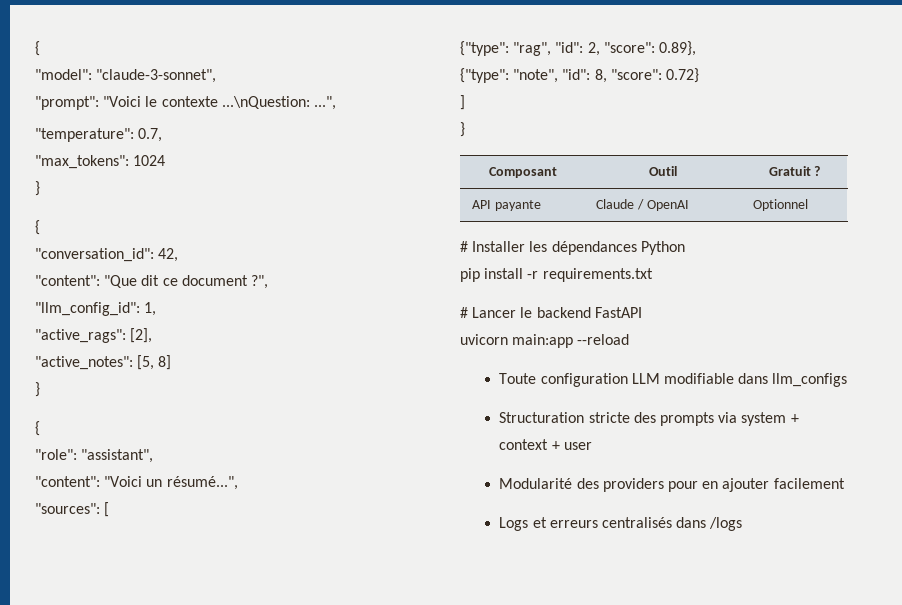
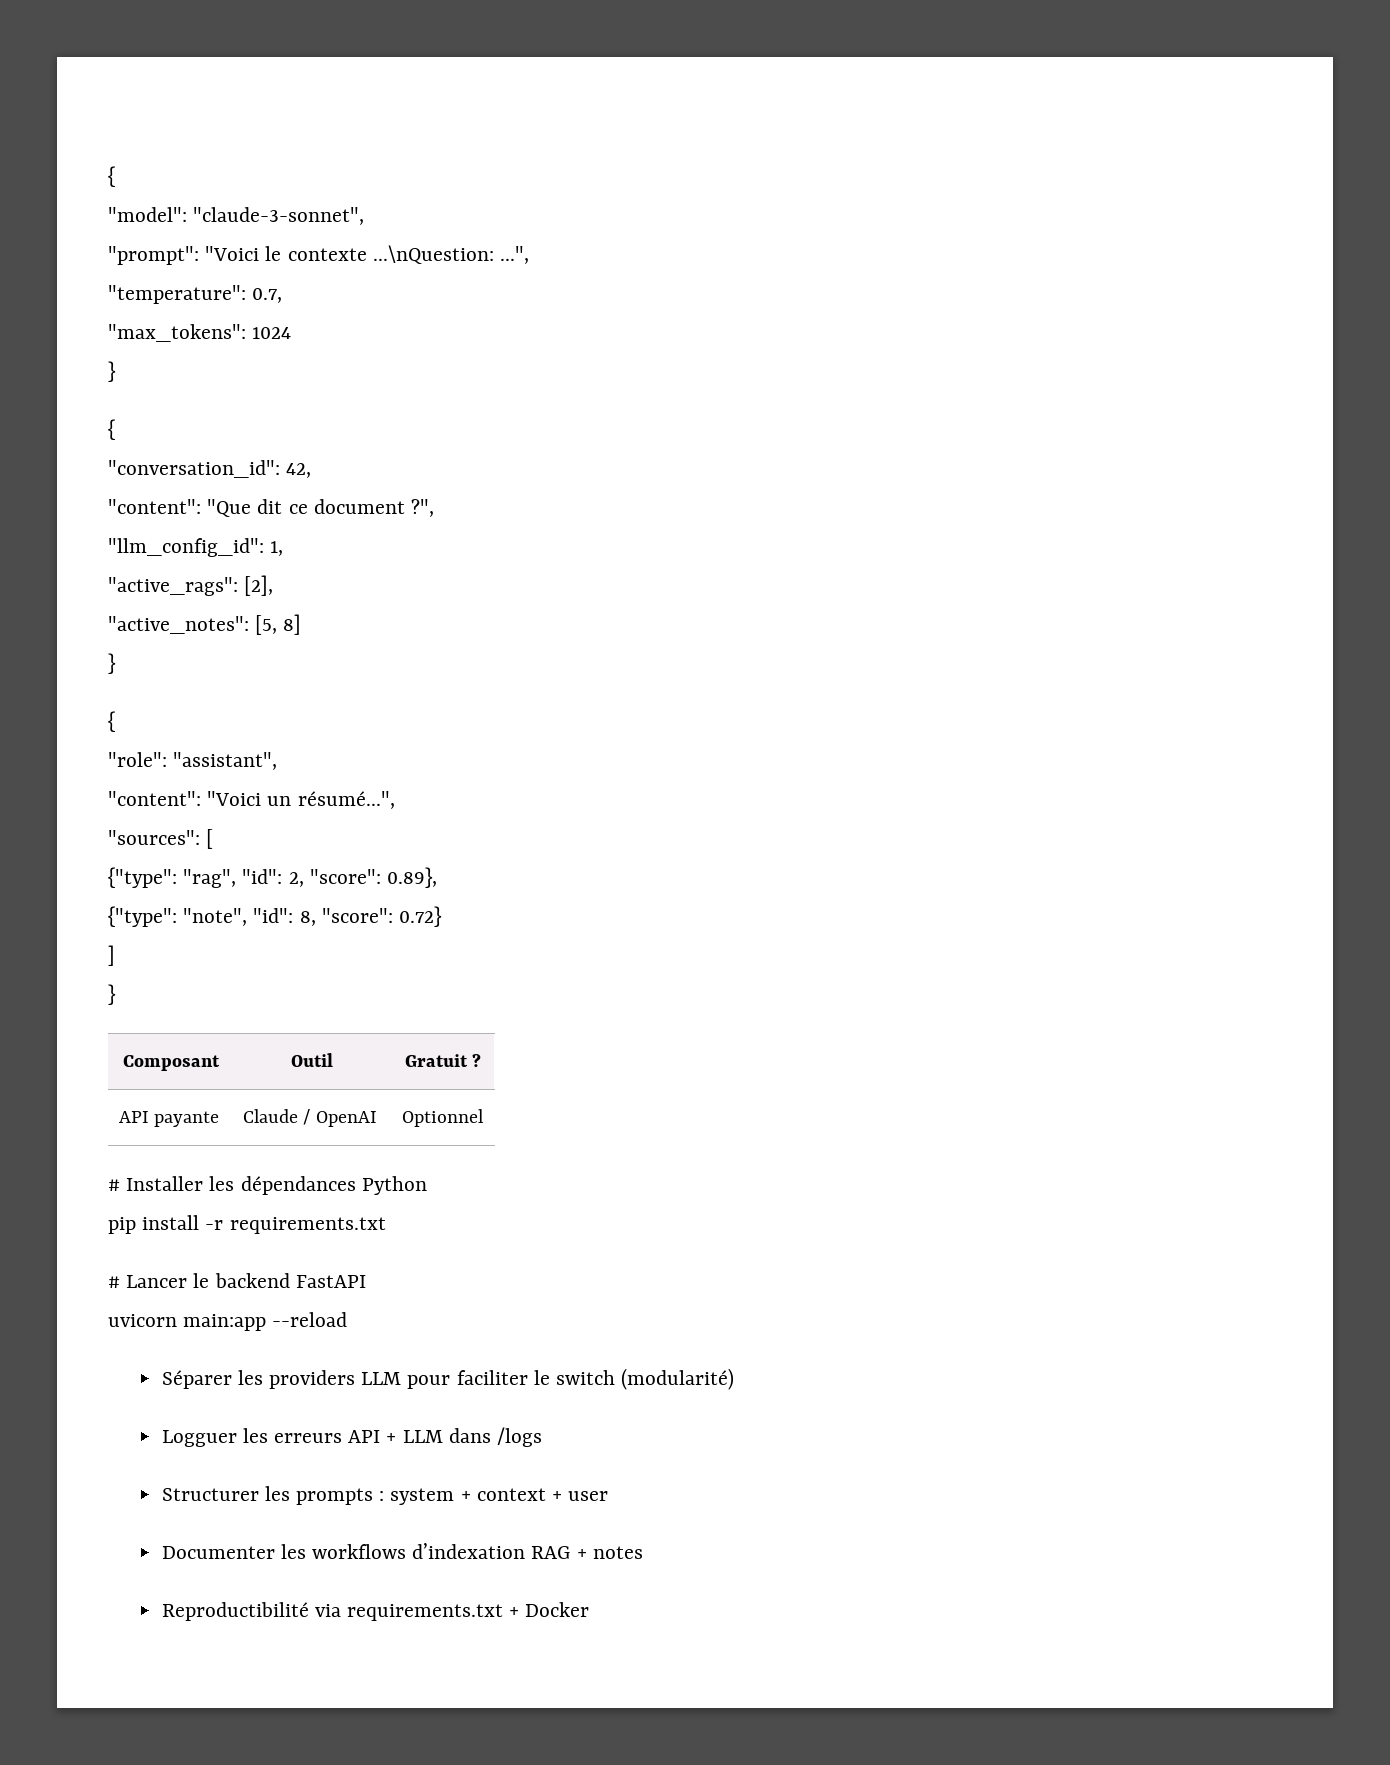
[499,373,848,387] [499,412,738,426] Toute configuration LLM modifiable dans llm_configs // Structuration stricte des prompts via -> [161,1368,735,1390] [161,1427,542,1447] [161,1486,385,1505] Séparer les providers LLM pour faciliter le switch (modularité) // Logguer les erreurs API + LLM dans /logs // Structurer les prompts :
[499,478,845,492] [499,517,743,531] Modularité des providers pour en ajouter facilement // Logs et erreurs centralisés dans /logs -> [161,1543,643,1559] [161,1602,590,1621] Documenter les workflows d’indexation RAG + notes // Reproductibilité via requirements.txt + Docker

